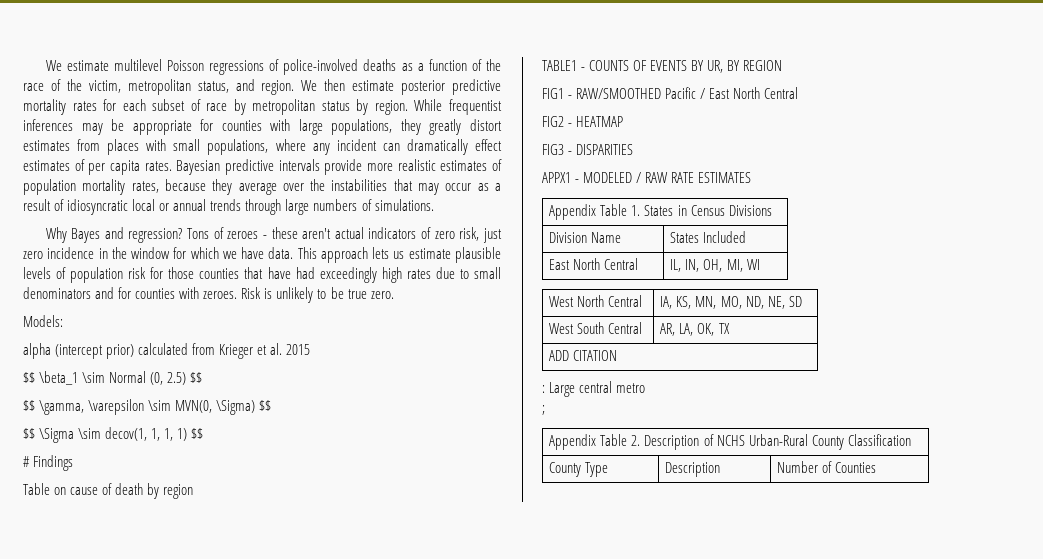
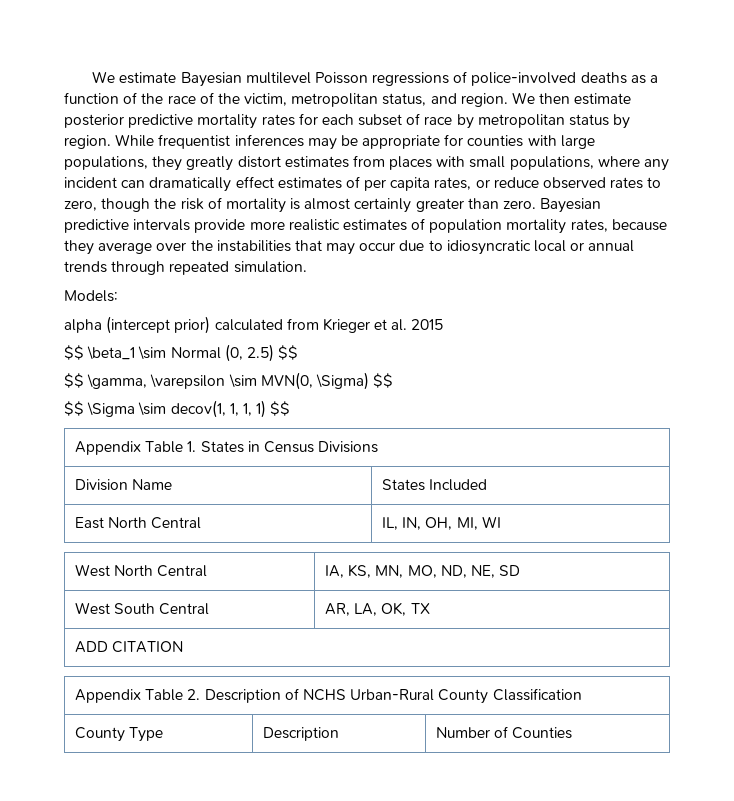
(109, 65) none -> [180,72,242,87] Bayesian
[144,161,172,171] rates. -> [434,177,662,190] [64,197,537,213] rates, or reduce observed rates to zero, though the risk of mortality is almost certainly greater than zero.
[477,183,502,191] [23,199,65,211] as a result of -> [399,240,443,251] due to
[285,199,434,215] [45,227,503,243] [23,247,501,263] [23,267,501,283] [23,287,394,303] large numbers of simulations. // Why Bayes and regression? Tons of zeroes - these aren't actual indicators of zero risk, just zero incidence in the window for which we have data. This approach lets us estimate plausible levels of population risk for those counties that have had exceedingly high rates due to small denominators and for counties with zeroes. Risk is unlikely to be true zero. -> [169,261,307,275] repeated simulation.
[23,455,74,471] [23,483,194,499] [542,60,783,73] [542,87,799,99] [542,116,624,127] [542,144,634,155] [542,172,752,183] // # Findings // Table on cause of death by region // TABLE1 - COUNTS OF EVENTS BY UR, BY REGION // FIG1 - RAW/SMOOTHED Pacific / East North Central // FIG2 - HEATMAP // FIG3 - DISPARITIES // APPX1 - MODELED / RAW RATE ESTIMATES -> (291, 408) none
[542,381,646,397] [542,405,545,415] // : Large central metro // ; -> (184, 647) none

